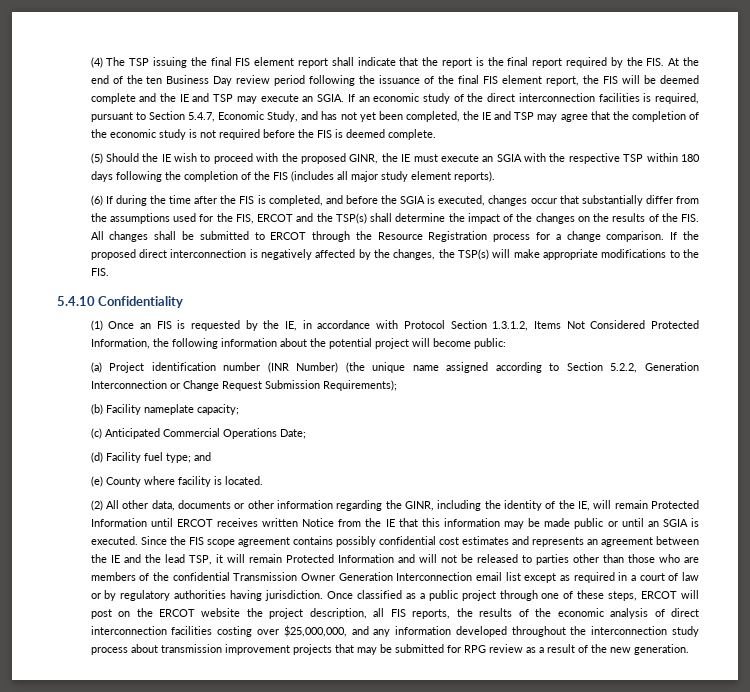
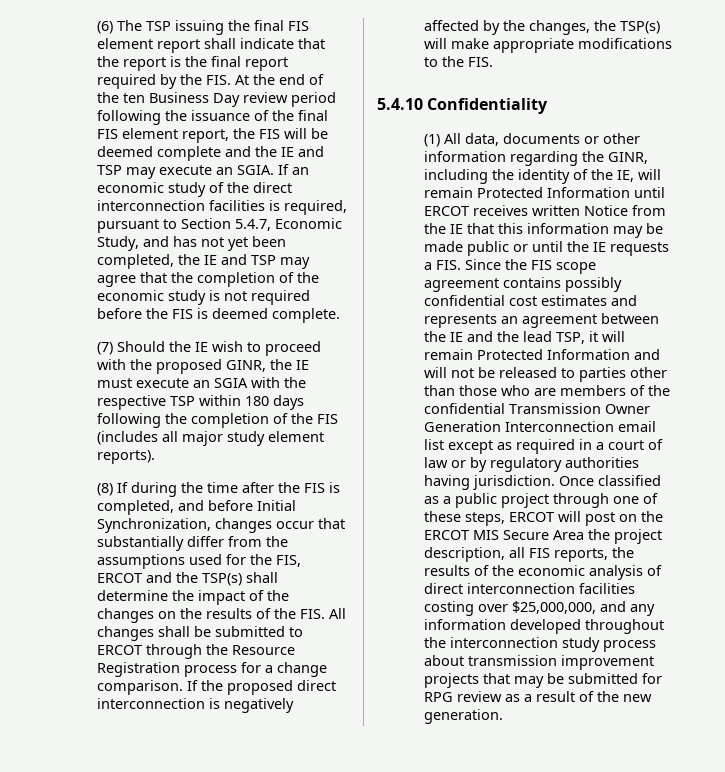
[90,57,103,68] (4) -> [97,21,114,34] (6)
[90,153,103,164] (5) -> [97,342,114,355] (7)
[90,195,103,206] (6) -> [97,483,114,496] (8)
[380,195,486,206] the SGIA is executed, -> [257,500,297,511] [97,518,212,533] Initial Synchronization,
[108,320,699,331] [90,338,506,349] [90,362,699,373] [90,380,397,391] [90,404,239,415] [90,428,306,439] [90,452,211,463] [90,476,263,487] [90,500,149,511] Once an FIS is requested by the IE, in accordance with Protocol Section 1.3.1.2, Items Not Considered Protected Information, the following information about the potential project will become public: // (a) Project identification number (INR Number) (the unique name assigned according to Section 5.2.2, Generation Interconnection or Change Request Submission Requirements); // (b) Facility nameplate capacity; // (c) Anticipated Commercial Operations Date; // (d) Facility fuel type; and // (e) County where facility is located. // (2) All other -> [444,133,462,144] All
[647,518,699,527] [90,536,138,545] an SGIA is executed. -> [567,241,670,256] [424,260,462,270] the IE requests a FIS.
[201,608,241,617] website -> [473,530,585,540] MIS Secure Area

